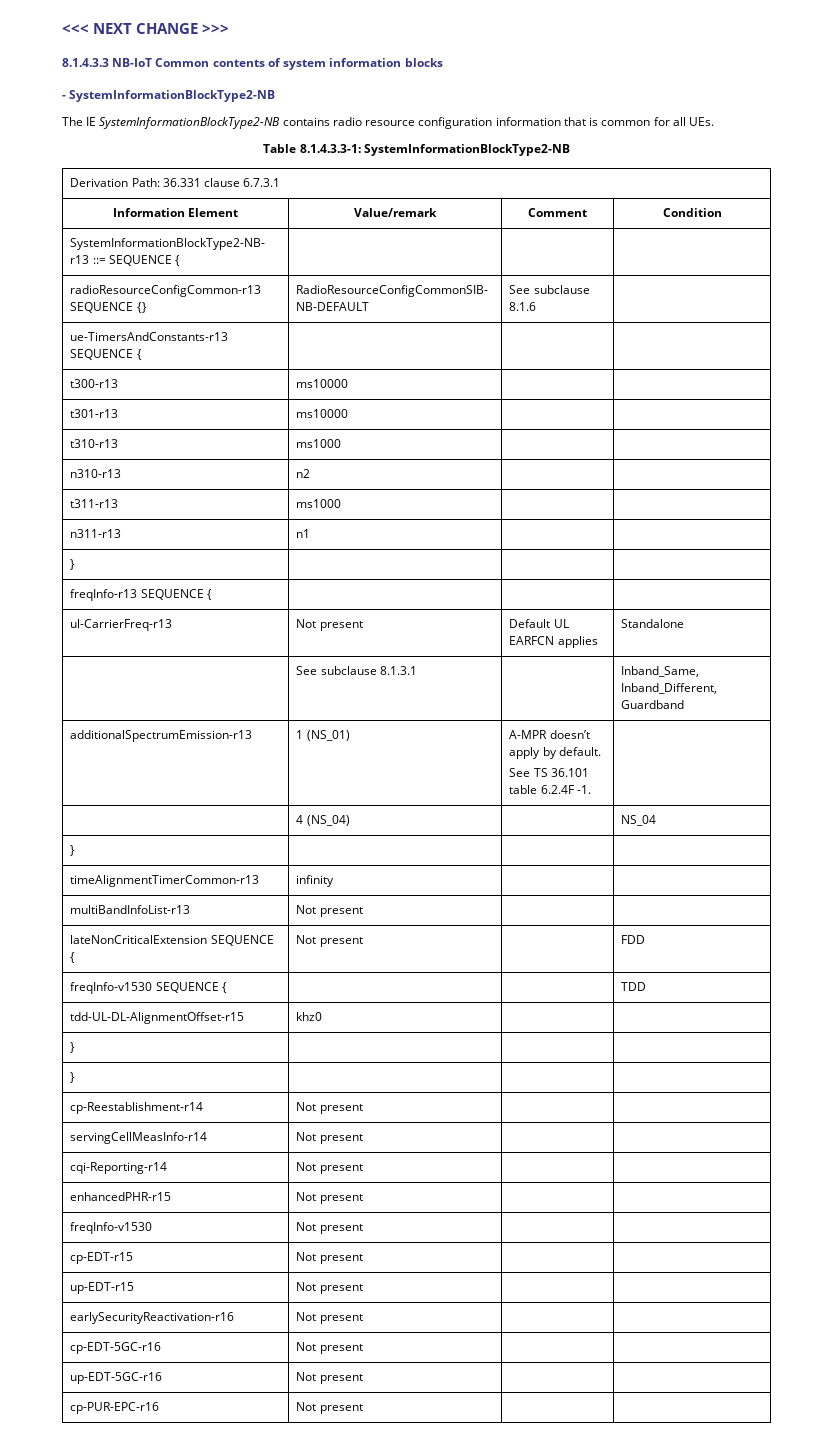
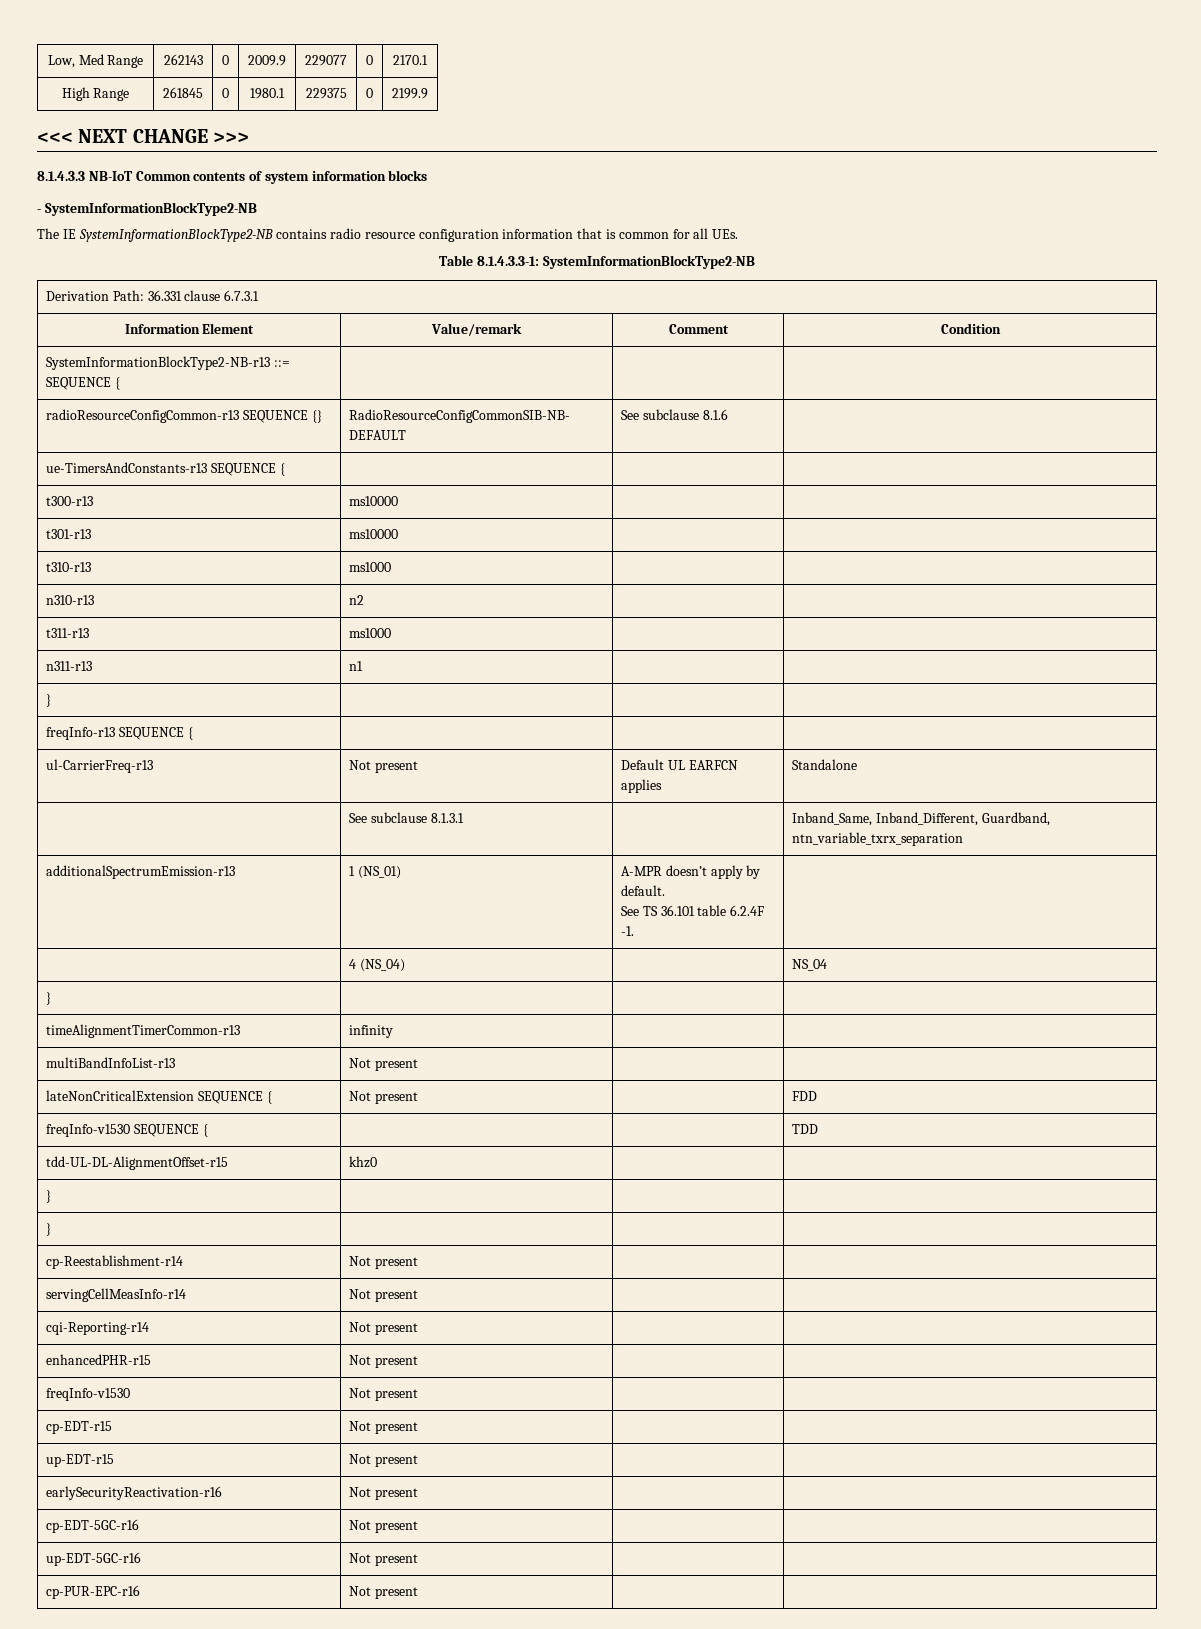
(62, 29) none -> [47,54,144,68] [163,54,203,65] [222,55,229,65] [248,55,286,66] [305,55,347,66] [366,55,373,65] [393,55,428,65] [61,87,130,101] [163,87,203,98] [222,88,229,98] [250,88,285,99] [305,88,347,99] [366,88,373,98] [392,88,428,99] Low, Med Range | 262143 | 0 | 2009.9 | 229077 | 0 | 2170.1 // High Range | 261845 | 0 | 1980.1 | 229375 | 0 | 2199.9 //
[621,700,685,709] Guardband -> [981,812,1050,826] [792,832,964,846] Guardband, ntn_variable_txrx_separation

